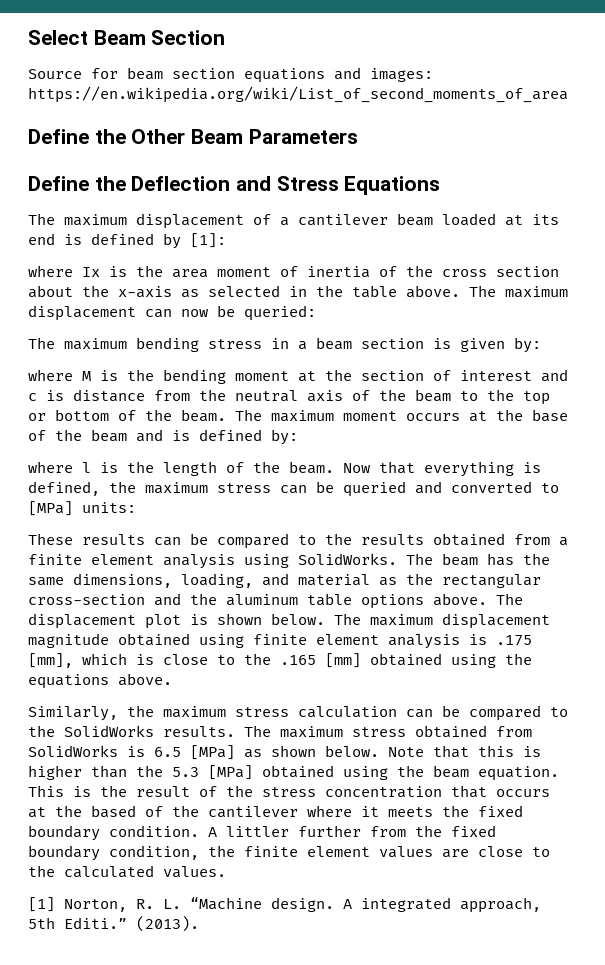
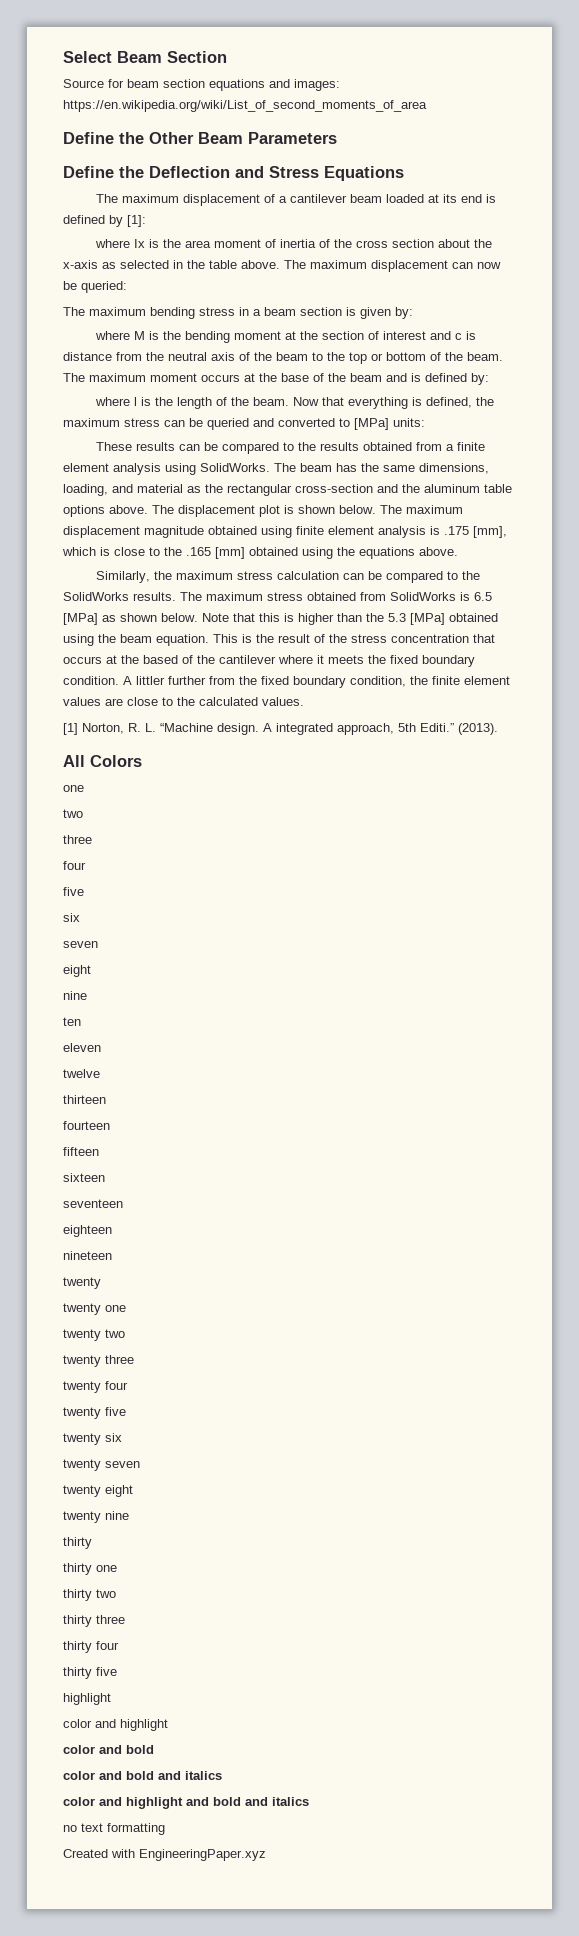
(199, 924) none -> [63,755,142,767] [63,785,84,792] [63,809,83,818] [63,835,92,844] [63,861,86,870] [63,887,84,896] [63,913,80,922] [63,941,98,948] [63,965,91,977] [63,991,87,1000] [63,1017,81,1026] [63,1043,101,1052] [63,1069,100,1078] [63,1095,106,1104] [63,1121,110,1130] [63,1147,99,1156] [63,1173,105,1182] [63,1199,123,1208] [63,1225,112,1237] [63,1251,112,1260] [63,1277,101,1289] [63,1303,126,1315] [63,1329,125,1341] [63,1355,134,1367] [63,1381,128,1393] [63,1407,126,1419] [63,1433,122,1445] [63,1459,140,1471] [63,1485,133,1497] [63,1511,129,1523] [63,1537,92,1549] [63,1563,117,1575] [63,1589,116,1601] [63,1615,125,1627] [63,1641,119,1653] [63,1667,117,1679] [63,1693,111,1705] [63,1719,168,1731] [63,1745,154,1754] [63,1771,222,1780] [63,1797,309,1809] [63,1823,165,1835] [63,1849,266,1861] // All Colors // one // two // three // four // five // six // seven // eight // nine // ten // eleven // twelve // thirteen // fourteen // fifteen // sixteen // seventeen // eighteen // nineteen // twenty // twenty one // twenty two // twenty three // twenty four // twenty five // twenty six // twenty seven // twenty eight // twenty nine // thirty // thirty one // thirty two // thirty three // thirty four // thirty five // highlight // color and highlight // color and bold // color and bold and italics // color and highlight and bold and italics // no text formatting // Created with EngineeringPaper.xyz

